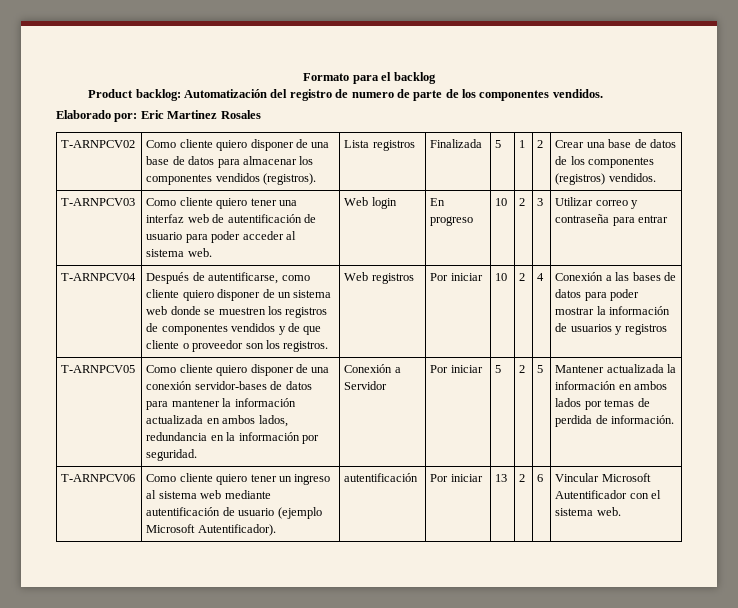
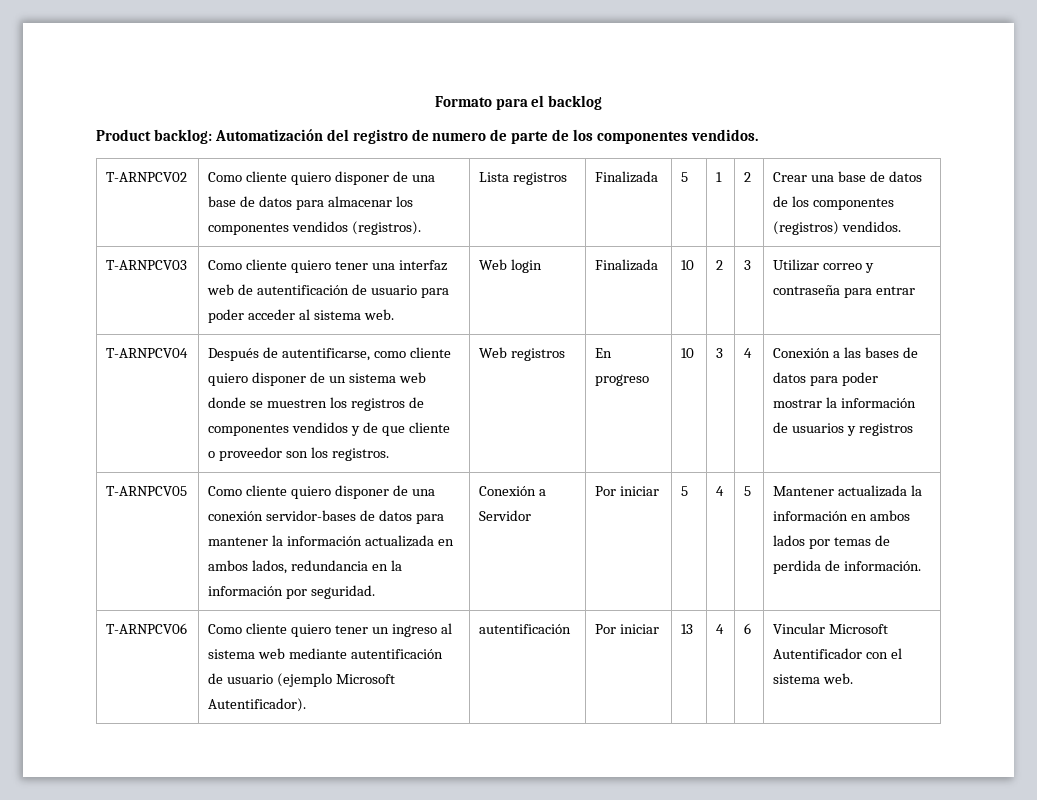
[56,110,261,122] // Elaborado por: Eric Martinez Rosales -> (758, 135) none
[430,198,446,206] [430,216,474,226] En progreso -> [595,259,659,271] Finalizada
[430,273,483,281] [495,273,508,281] [519,273,526,281] Por iniciar | 10 | 2 -> [595,348,613,358] [595,374,650,386] [681,348,695,358] [716,348,724,358] En progreso | 10 | 3
[519,365,526,373] 2 -> [716,486,725,496] 4
[519,474,526,482] 2 -> [716,624,725,634] 4

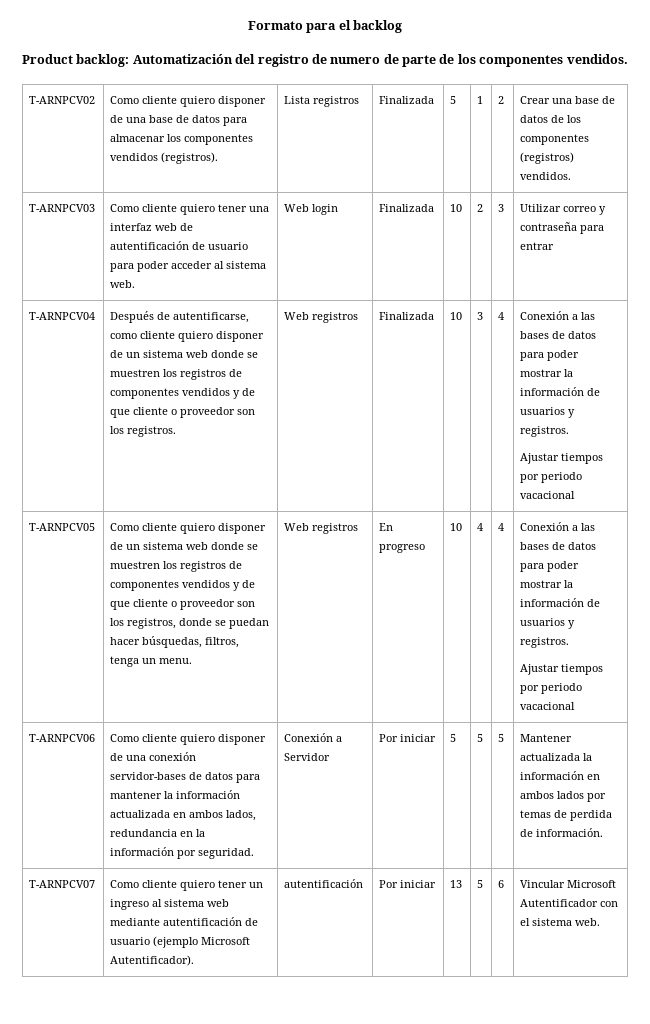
[595,348,613,358] [595,374,650,386] En progreso -> [379,312,435,320] Finalizada
[859,423,914,436] [106,486,188,496] registros // T-ARNPCV05 -> [520,426,570,437] [520,453,604,464] [520,472,583,483] [520,491,576,499] [29,523,96,531] [110,523,267,534] [110,542,259,550] [110,561,243,572] [110,580,256,591] [110,599,256,610] [110,618,270,629] [110,636,240,648] [110,656,193,667] [284,523,359,534] [379,523,394,531] [379,544,426,553] [450,523,463,531] [477,523,484,531] [498,523,505,531] [520,522,596,531] [520,542,597,550] [520,561,580,572] [520,580,574,588] [520,598,601,607] [520,618,576,629] [520,637,570,648] [520,664,604,675] [520,683,583,694] [520,702,576,710] [29,734,96,742] registros. // Ajustar tiempos por periodo vacacional // T-ARNPCV05 | Como cliente quiero disponer de un sistema web donde se muestren los registros de componentes vendidos y de que cliente o proveedor son los registros, donde se puedan hacer búsquedas, filtros, tenga un menu. | Web registros | En progreso | 10 | 4 | 4 | Conexión a las bases de datos para poder mostrar la información de usuarios y registros. // Ajustar tiempos por periodo vacacional // T-ARNPCV06
[716,486,725,496] 4 -> [477,734,484,742] 5
[106,623,188,634] T-ARNPCV06 -> [29,880,96,888] T-ARNPCV07
[716,624,725,634] 4 -> [477,880,484,888] 5

